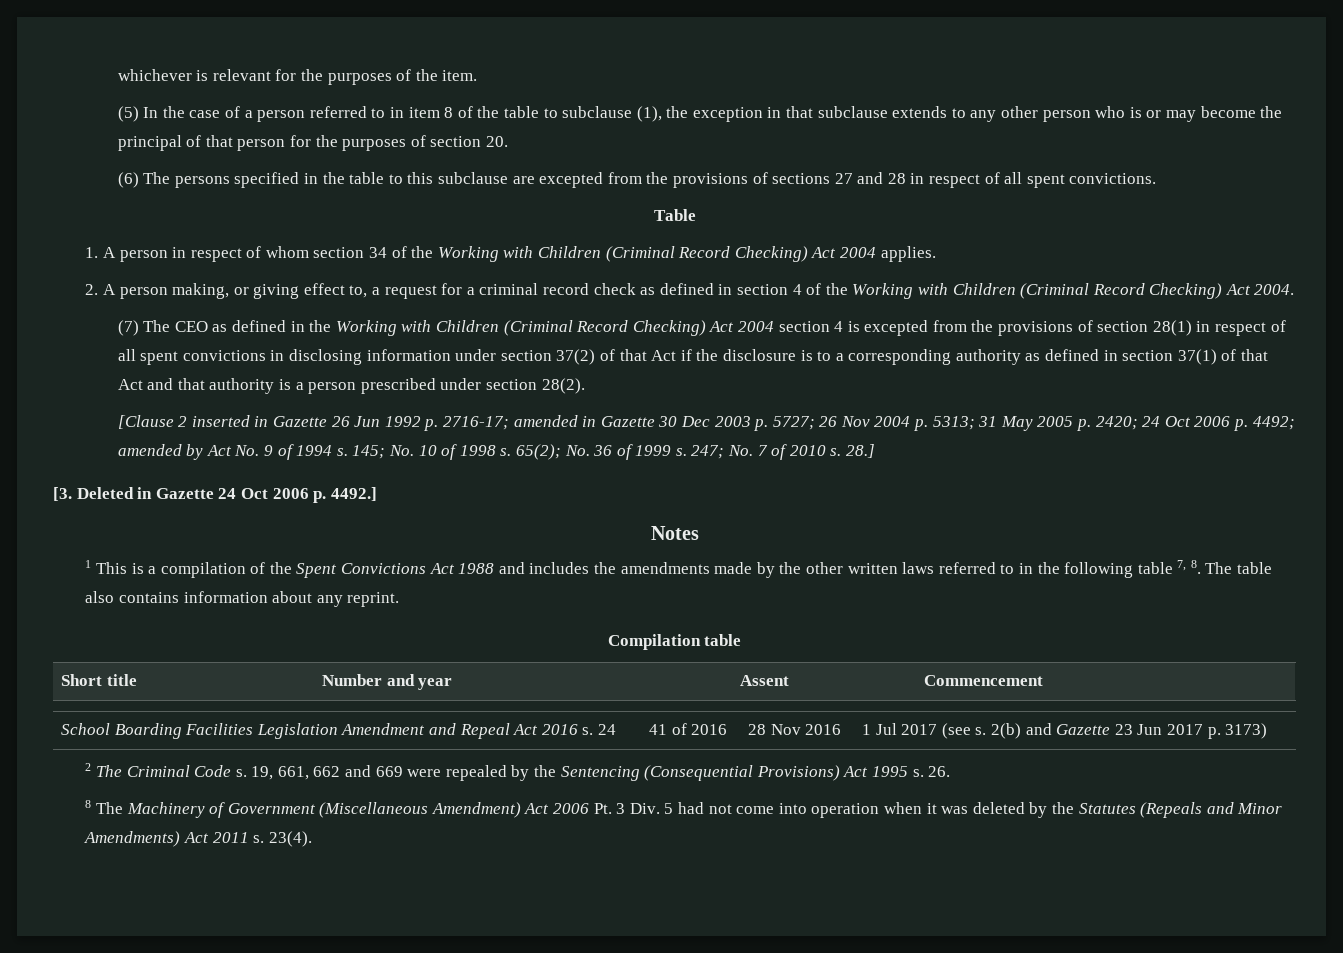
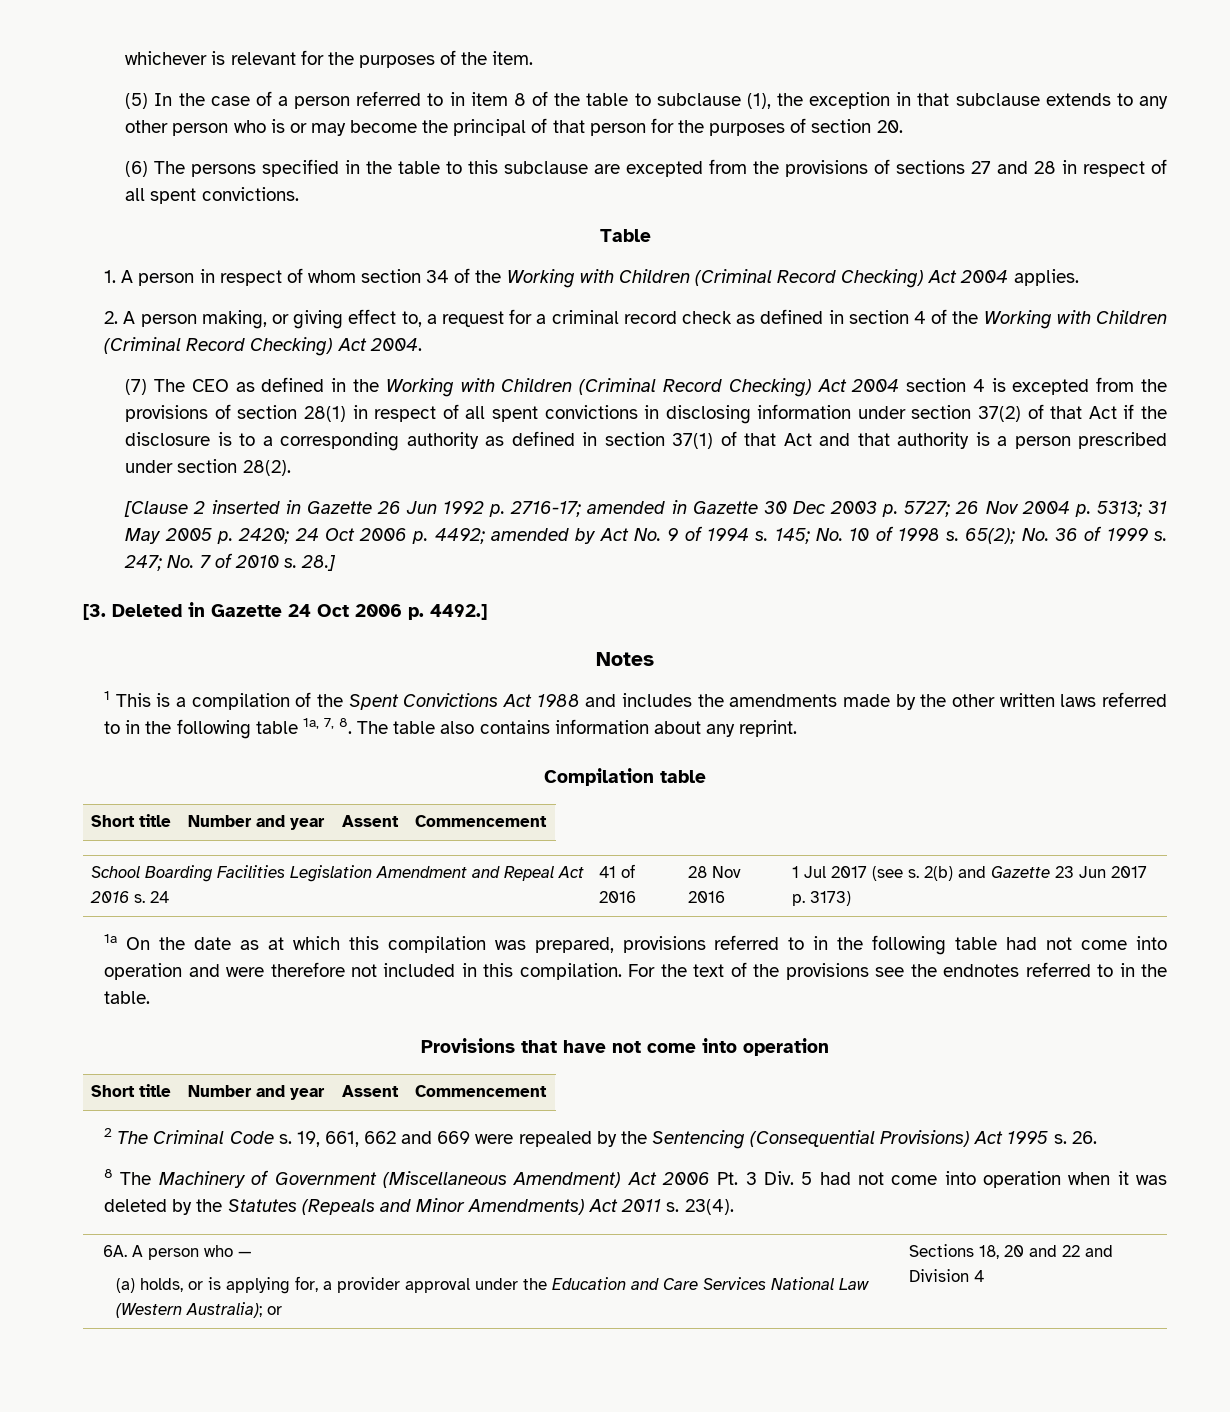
(1173, 568) none -> [302,718,319,729] 1a,
(1268, 731) none -> [104,934,1167,955] [104,962,1167,980] [104,991,151,1004] [421,1038,829,1056] [90,1084,171,1097] [187,1085,325,1100] [341,1085,399,1097] [414,1085,547,1097] // 1a On the date as at which this compilation was prepared, provisions referred to in the following table had not come into operation and were therefore not included in this compilation. For the text of the provisions see the endnotes referred to in the table. // Provisions that have not come into operation // Short title | Number and year | Assent | Commencement
(312, 839) none -> [103,1245,253,1260] [116,1276,870,1294] [116,1302,283,1318] [908,1244,1113,1259] [908,1269,984,1282] // 6A. A person who — // (a) holds, or is applying for, a provider approval under the Education and Care Services National Law (Western Australia); or | Sections 18, 20 and 22 and Division 4

